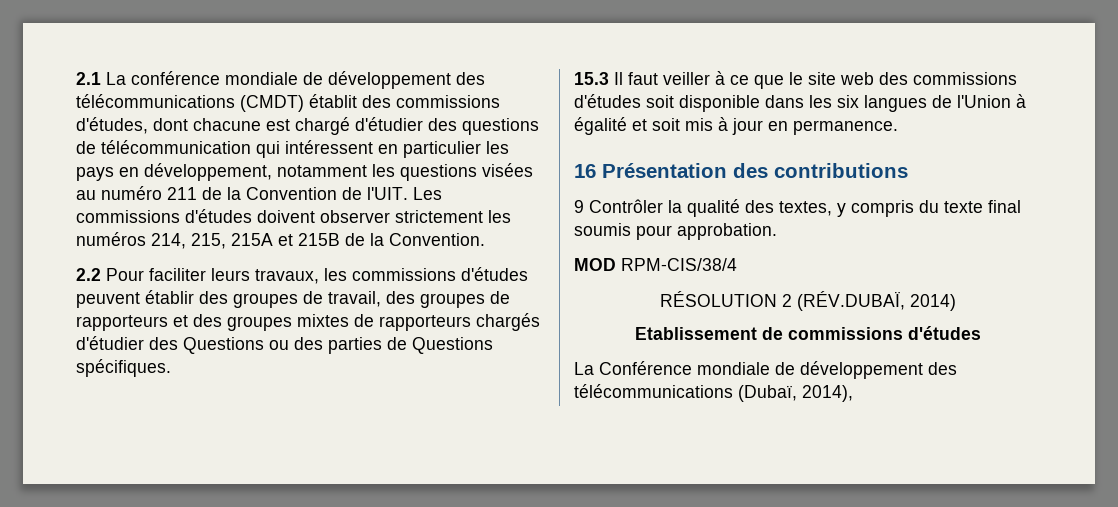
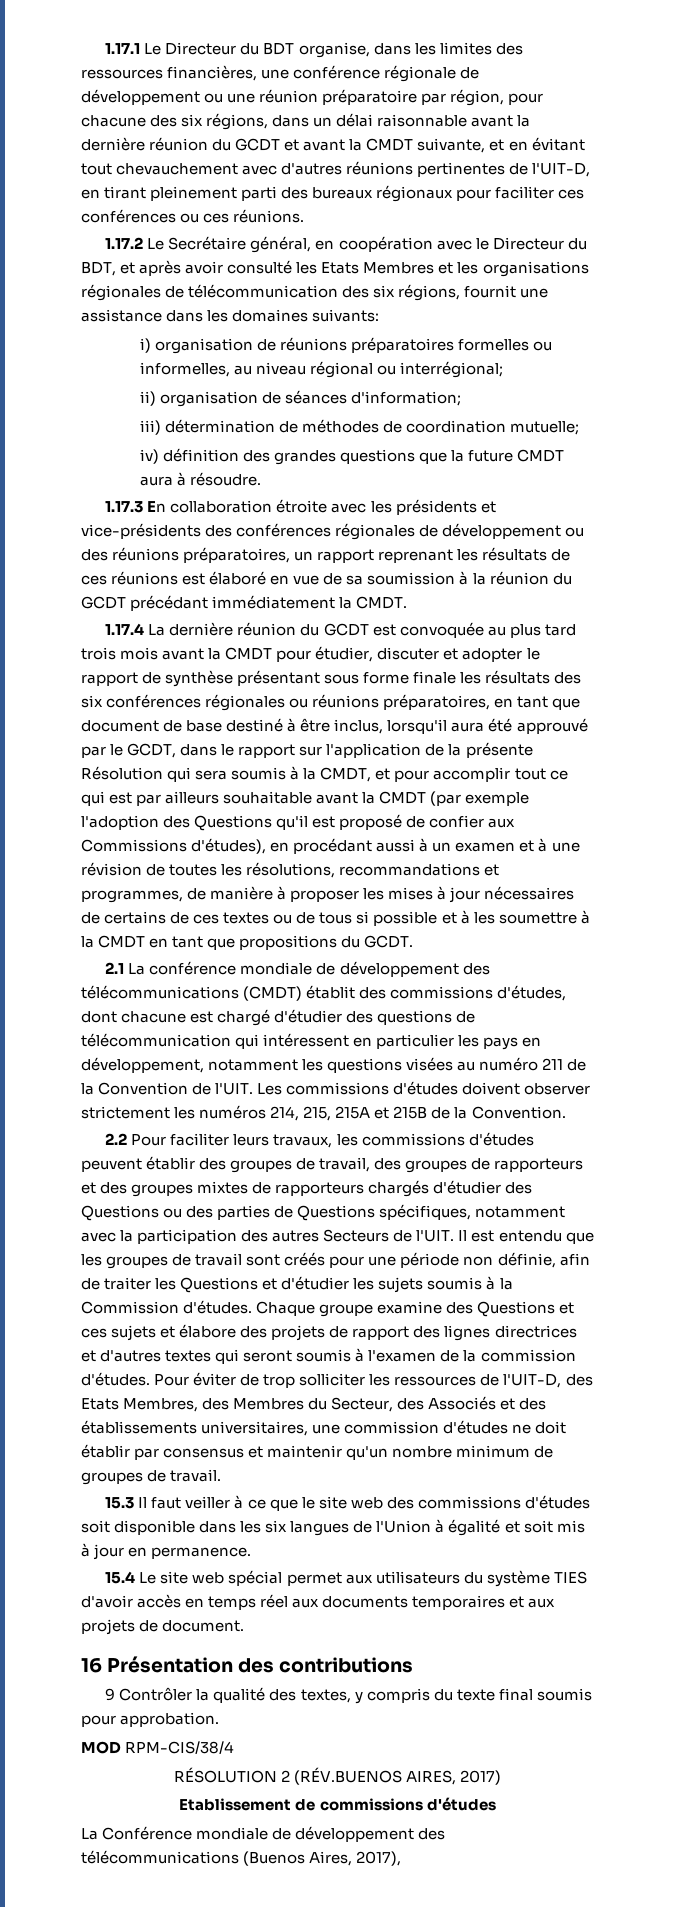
(76, 78) none -> [105,42,523,58] [81,65,480,82] [81,89,544,106] [81,113,531,130] [81,137,585,153] [81,161,591,177] [81,185,585,202] [81,209,305,223] [105,236,587,253] [81,260,589,277] [81,284,549,301] [81,309,380,322] [140,337,553,354] [140,361,504,378] [140,390,462,407] [140,419,580,435] [140,448,565,465] [140,472,262,486] [105,499,496,515] [81,523,585,540] [81,547,571,563] [81,571,572,585] [81,595,408,611] [105,622,576,638] [81,646,540,662] [81,670,582,687] [81,694,581,711] [81,718,588,734] [81,742,533,758] [81,766,568,782] [81,791,530,806] [81,814,516,831] [81,838,580,854] [81,862,500,878] [81,886,575,903] [81,910,590,926] [81,935,414,950] 1.17.1 Le Directeur du BDT organise, dans les limites des ressources financières, une conférence régionale de développement ou une réunion préparatoire par région, pour chacune des six régions, dans un délai raisonnable avant la dernière réunion du GCDT et avant la CMDT suivante, et en évitant tout chevauchement avec d'autres réunions pertinentes de l'UIT-D, en tirant pleinement parti des bureaux régionaux pour faciliter ces conférences ou ces réunions. // 1.17.2 Le Secrétaire général, en coopération avec le Directeur du BDT, et après avoir consulté les Etats Membres et les organisations régionales de télécommunication des six régions, fournit une assistance dans les domaines suivants: // i) organisation de réunions préparatoires formelles ou informelles, au niveau régional ou interrégional; // ii) organisation de séances d'information; // iii) détermination de méthodes de coordination mutuelle; // iv) définition des grandes questions que la future CMDT aura à résoudre. // 1.17.3 En collaboration étroite avec les présidents et vice-présidents des conférences régionales de développement ou des réunions préparatoires, un rapport reprenant les résultats de ces réunions est élaboré en vue de sa soumission à la réunion du GCDT précédant immédiatement la CMDT. // 1.17.4 La dernière réunion du GCDT est convoquée au plus tard trois mois avant la CMDT pour étudier, discuter et adopter le rapport de synthèse présentant sous forme finale les résultats des six conférences régionales ou réunions préparatoires, en tant que document de base destiné à être inclus, lorsqu'il aura été approuvé par le GCDT, dans le rapport sur l'application de la présente Résolution qui sera soumis à la CMDT, et pour accomplir tout ce qui est par ailleurs souhaitable avant la CMDT (par exemple l'adoption des Questions qu'il est proposé de confier aux Commissions d'études), en procédant aussi à un examen et à une révision de toutes les résolutions, recommandations et programmes, de manière à proposer les mises à jour nécessaires de certains de ces textes ou de tous si possible et à les soumettre à la CMDT en tant que propositions du GCDT. //
[76,359,171,377] spécifiques. -> [379,1204,566,1220] [81,1229,594,1244] [81,1252,590,1269] [81,1276,513,1293] [81,1300,575,1317] [81,1324,577,1341] [81,1348,576,1364] [81,1372,593,1388] [81,1396,547,1412] [81,1420,567,1436] [81,1444,554,1460] [81,1469,222,1485] spécifiques, notamment avec la participation des autres Secteurs de l'UIT. Il est entendu que les groupes de travail sont créés pour une période non définie, afin de traiter les Questions et d'étudier les sujets soumis à la Commission d'études. Chaque groupe examine des Questions et ces sujets et élabore des projets de rapport des lignes directrices et d'autres textes qui seront soumis à l'examen de la commission d'études. Pour éviter de trop solliciter les ressources de l'UIT-D, des Etats Membres, des Membres du Secteur, des Associés et des établissements universitaires, une commission d'études ne doit établir par consensus et maintenir qu'un nombre minimum de groupes de travail.
(898, 127) none -> [105,1570,587,1587] [81,1594,556,1610] [81,1619,245,1635] // 15.4 Le site web spécial permet aux utilisateurs du système TIES d'avoir accès en temps réel aux documents temporaires et aux projets de document.
[797,291,956,311] (RÉV.DUBAÏ, 2014) -> [294,1767,502,1785] (RÉV.BUENOS AIRES, 2017)
[738,385,853,402] (Dubaï, 2014), -> [243,1851,402,1866] (Buenos Aires, 2017),

